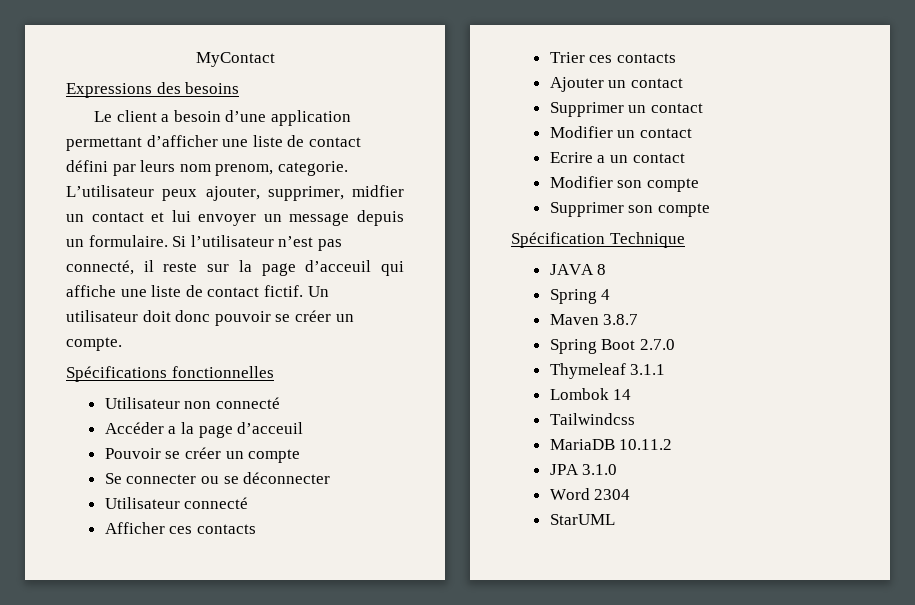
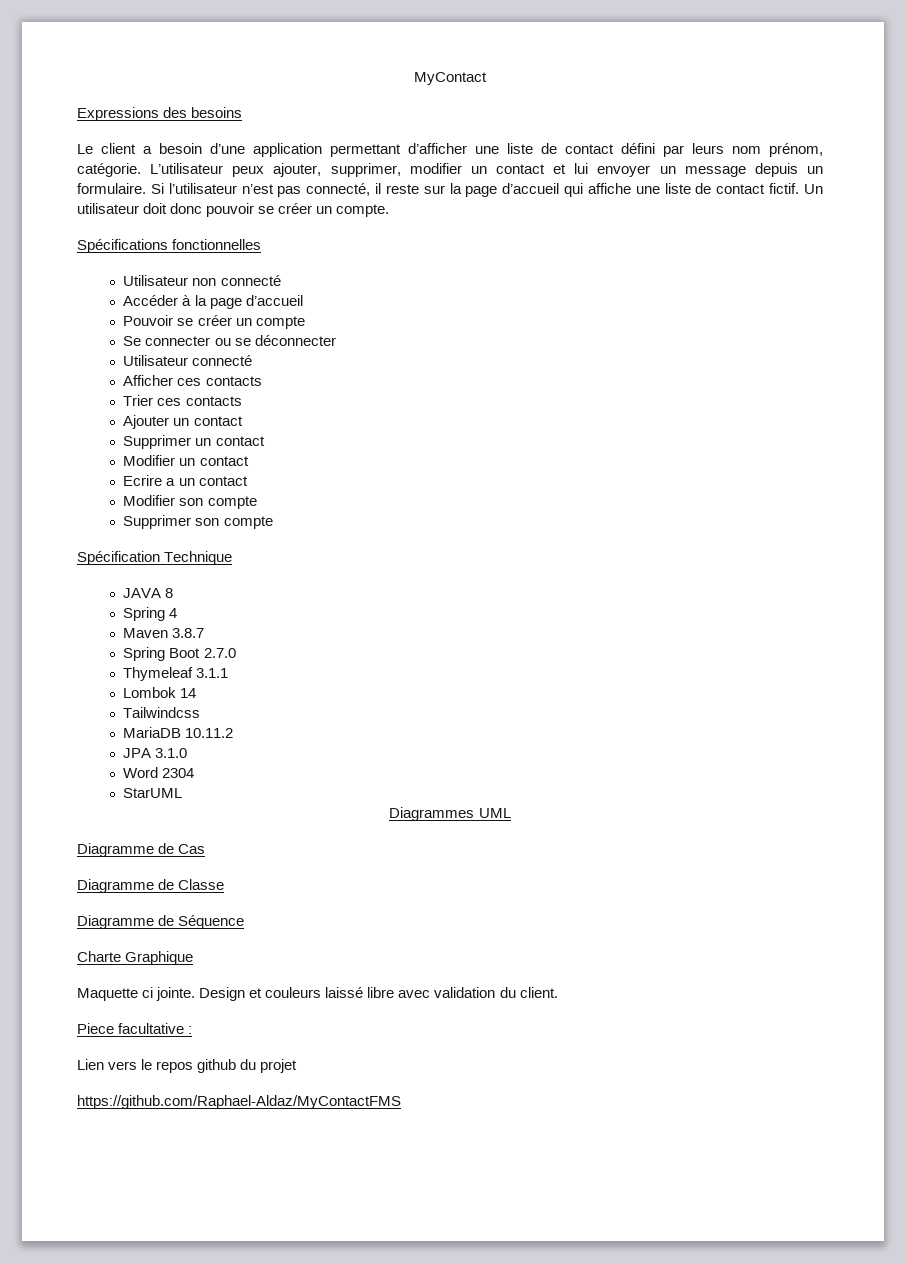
[215,161,348,176] prenom, categorie. -> [769,143,823,157] [77,163,141,177] prénom, catégorie.
[352,185,404,197] midfier -> [409,163,462,174] modifier
[305,260,372,272] d’acceuil -> [502,183,560,194] d’accueil
[168,422,304,438] a la page d’acceuil -> [182,295,303,309] à la page d’accueil
(615, 519) none -> [389,807,511,821] [77,843,206,857] [77,879,225,893] [77,915,245,929] [77,951,194,965] [77,987,558,1001] [77,1023,193,1034] [77,1059,298,1073] [77,1095,401,1109] // Diagrammes UML // Diagramme de Cas // Diagramme de Classe // Diagramme de Séquence // Charte Graphique // Maquette ci jointe. Design et couleurs laissé libre avec validation du client. // Piece facultative : // Lien vers le repos github du projet // https://github.com/Raphael-Aldaz/MyContactFMS

